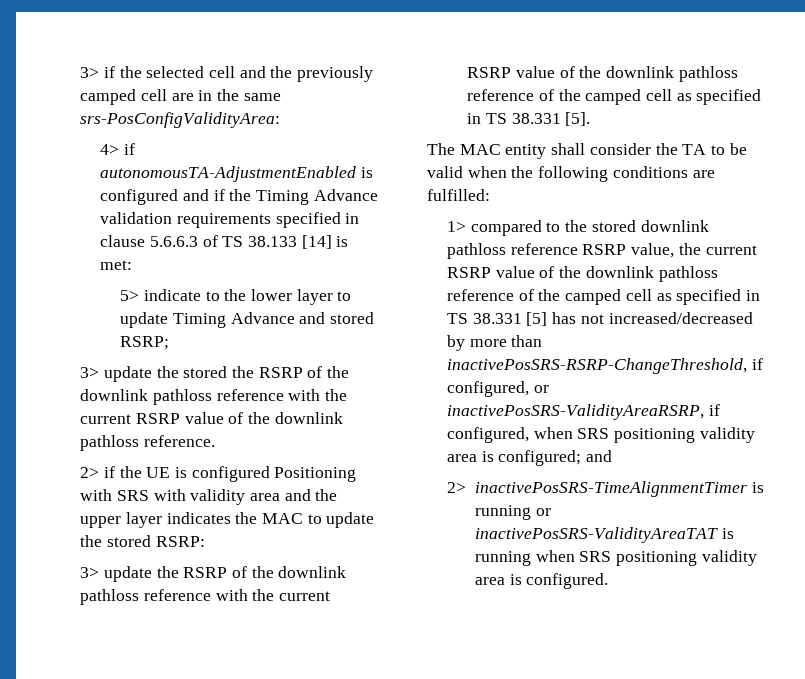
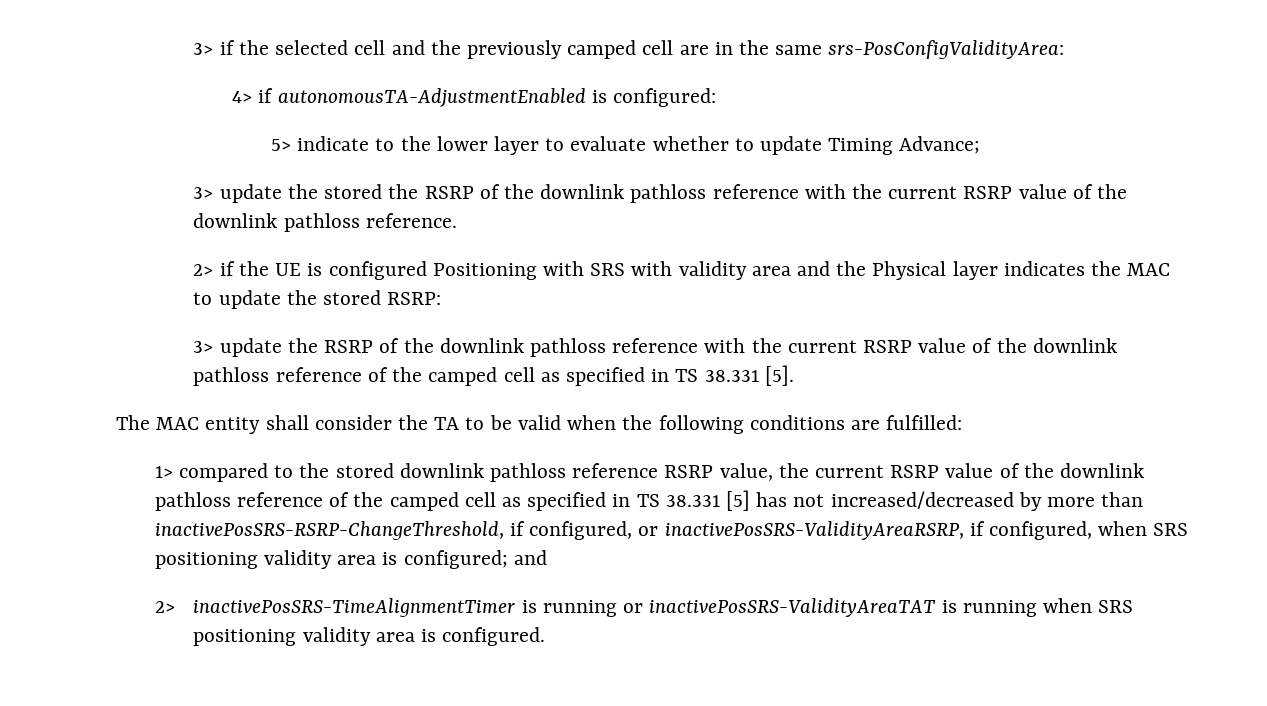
[100,189,378,205] [100,212,360,228] [100,235,349,249] [100,260,133,270] configured and if the Timing Advance validation requirements specified in clause 5.6.6.3 of TS 38.133 [14] is met: -> [613,88,717,107] configured:
[120,312,375,328] [120,336,170,350] update Timing Advance and stored RSRP; -> [570,136,981,155] evaluate whether to update Timing Advance;
[80,516,122,528] upper -> [872,261,947,280] Physical

